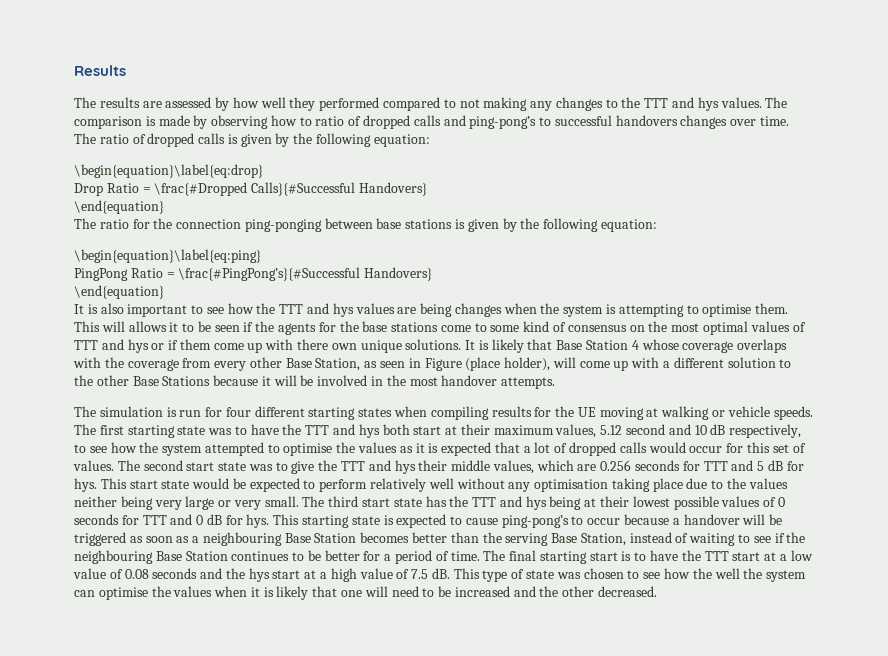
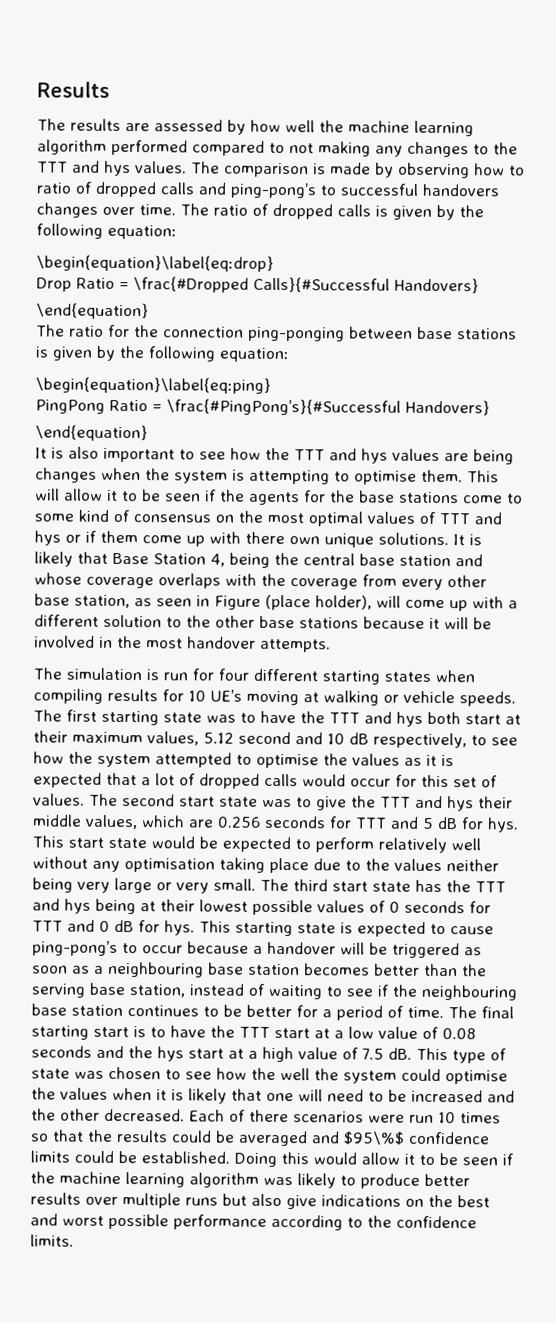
[289,97,316,111] they -> [319,120,474,137] [37,139,107,155] the machine learning algorithm
[128,321,167,332] allows -> [64,488,103,501] allow
[631,340,639,350] 4 -> [210,552,483,568] 4, being the central base station and
[285,358,361,371] Base Station, -> [34,593,130,609] base station,
[132,376,211,386] Base Stations -> [259,615,359,629] base stations
[555,406,596,417] the UE -> [188,689,242,702] 10 UE’s
[284,533,357,543] Base Station -> [208,962,300,976] base station
[551,533,626,546] Base Station, -> [89,982,185,998] base station,
[155,551,228,561] Base Station -> [31,1003,123,1017] base station
[74,590,95,597] can -> [401,1068,441,1082] could
(658, 591) none -> [189,1109,501,1124] [30,1129,490,1147] [30,1150,514,1168] [30,1171,470,1189] [30,1192,490,1210] [30,1213,477,1231] [30,1234,74,1247] Each of there scenarios were run 10 times so that the results could be averaged and $95\%$ confidence limits could be established. Doing this would allow it to be seen if the machine learning algorithm was likely to produce better results over multiple runs but also give indications on the best and worst possible performance according to the confidence limits.

